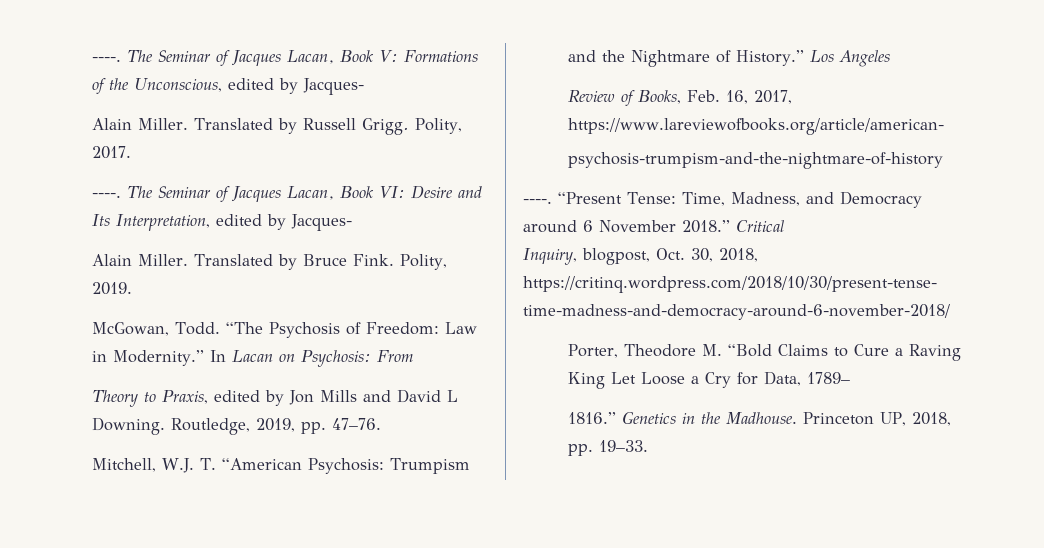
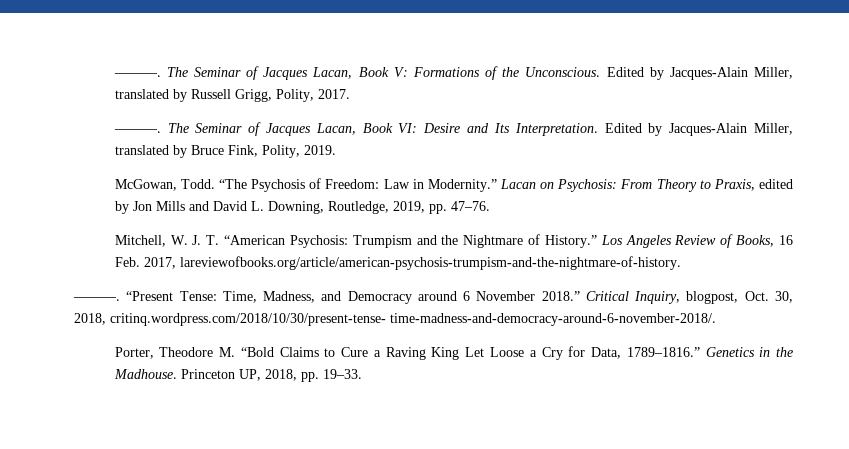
[91,57,121,62] ----. -> [113,73,161,77] ———.
[133,78,364,95] [91,118,273,130] Unconscious, edited by Jacques- // Alain Miller. Translated -> [525,67,794,80] [114,89,169,99] Unconscious. Edited by Jacques-Alain Miller, translated
[361,118,409,135] Grigg. -> [234,89,272,102] Grigg,
[91,193,121,198] ----. -> [113,129,161,133] ———.
[115,214,352,231] [91,254,273,266] Interpretation, edited by Jacques- // Alain Miller. Translated -> [514,123,793,136] [114,145,169,155] Interpretation. Edited by Jacques-Alain Miller, translated
[352,254,394,266] Fink. -> [227,145,258,157] Fink,
[209,350,226,362] In -> (497, 185) none
(413, 356) // -> (653, 184) none
[446,390,458,402] [91,417,165,435] L Downing. -> [250,201,324,214] L. Downing,
[161,458,194,473] W.J. -> [170,235,202,245] W. J.
(890, 58) // -> (672, 241) none
[686,90,792,104] [567,118,944,135] [567,152,943,169] [523,199,552,204] Feb. 16, 2017, https://www.lareviewofbooks.org/article/american- // psychosis-trumpism-and-the-nightmare-of-history // ----. -> [778,235,793,245] [114,256,681,270] [73,297,120,301] 16 Feb. 2017, lareviewofbooks.org/article/american-psychosis-trumpism-and-the-nightmare-of-history. // ———.
(784, 226) // -> (629, 296) none
[523,276,937,293] [523,304,950,320] https://critinq.wordpress.com/2018/10/30/present-tense- time-madness-and-democracy-around-6-november-2018/ -> [110,313,716,326] critinq.wordpress.com/2018/10/30/present-tense- time-madness-and-democracy-around-6-november-2018/.
[806,372,850,384] [567,412,616,424] 1789– // 1816.” -> [626,347,700,357] 1789–1816.”

